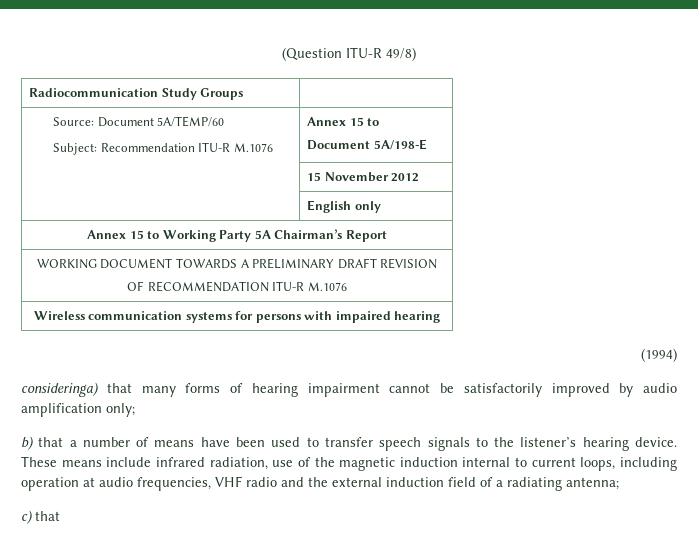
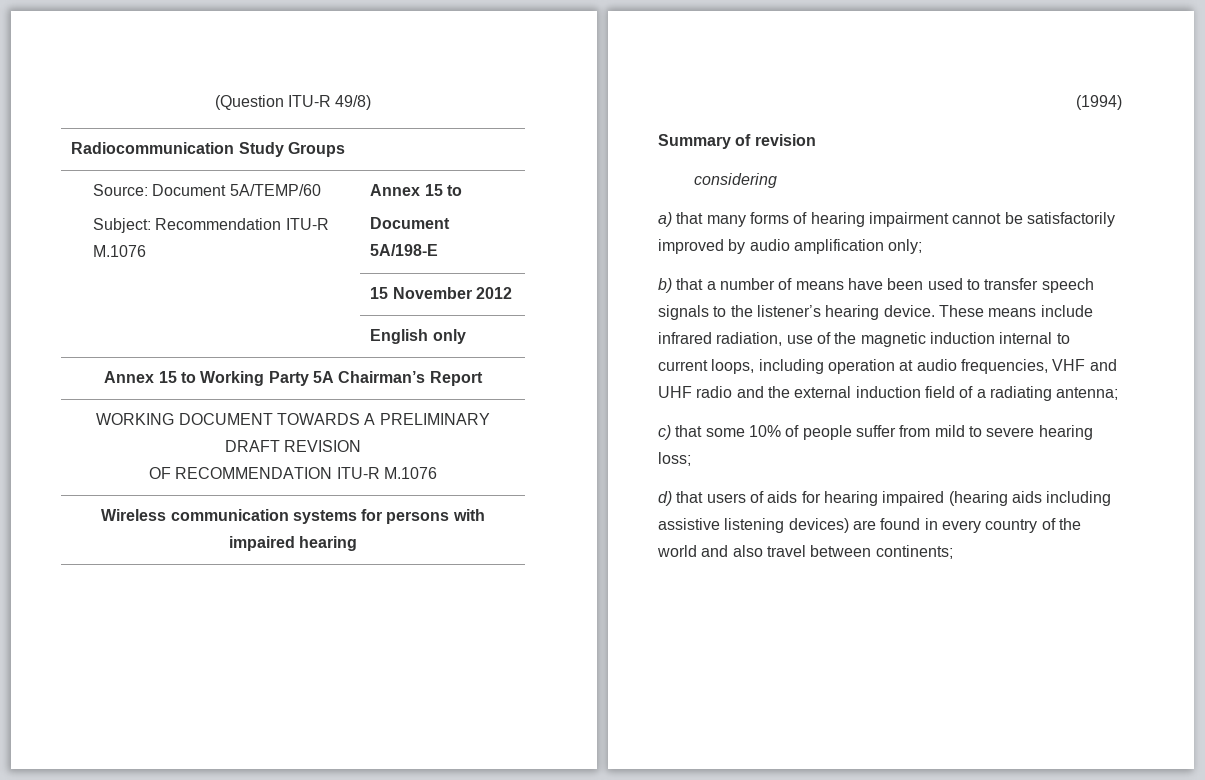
[21,382,99,397] consideringa) -> [658,134,816,149] [694,173,778,188] [658,212,672,227] Summary of revision // considering // a)
(242, 481) none -> [1089,359,1117,371] [658,386,692,398] and UHF
(60, 516) none -> [705,425,1093,440] [658,452,691,466] [658,491,1112,506] [658,518,1081,533] [657,545,953,559] some 10% of people suffer from mild to severe hearing loss; // d) that users of aids for hearing impaired (hearing aids including assistive listening devices) are found in every country of the world and also travel between continents;

